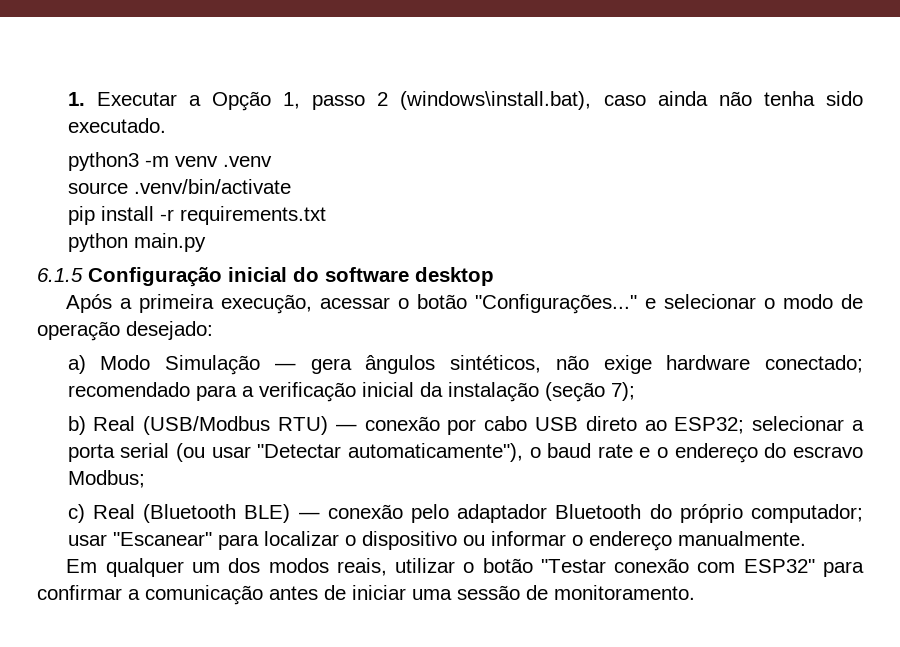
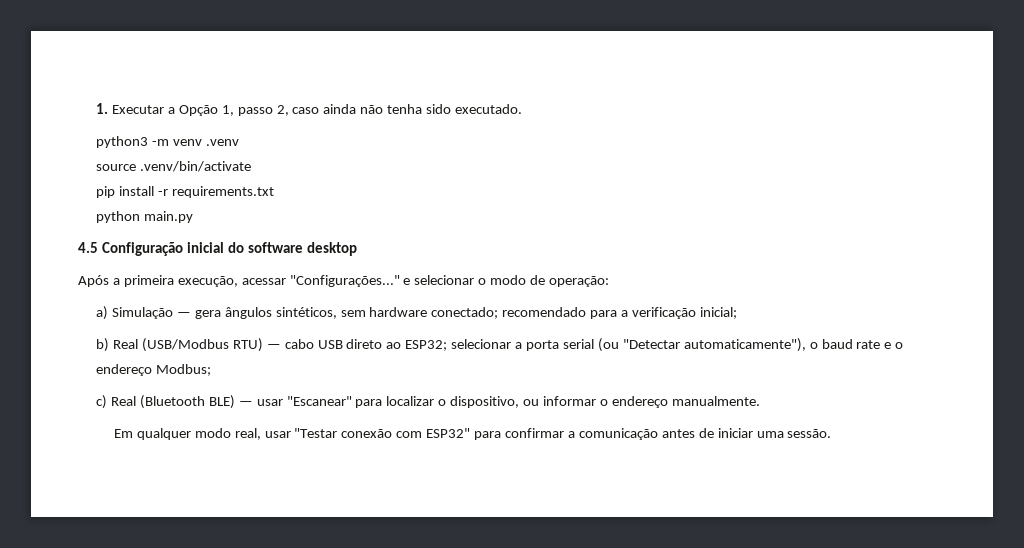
[377,91,592,110] 2 (windows\install.bat), -> [276,105,289,116] 2,
[37,268,83,282] 6.1.5 -> [78,242,98,253] 4.5
[398,294,468,309] o botão -> (286, 281) none
[37,321,213,341] operação desejado: -> [549,276,610,287] operação:
[100,355,151,370] Modo -> (109, 313) none
[555,355,652,374] não exige -> [340,310,366,317] sem
[361,382,635,402] inicial da instalação (seção 7); -> [699,307,737,319] inicial;
[364,416,477,435] conexão por -> (281, 346) none
[211,446,251,458] usar -> (619, 345) none
[764,443,863,458] do escravo -> (153, 370) none
[327,504,863,523] conexão pelo adaptador Bluetooth do próprio computador; -> (253, 403) none
[361,531,457,550] dispositivo -> [450,396,520,408] dispositivo,
[191,558,533,576] um dos modos reais, utilizar o botão -> [194,428,291,440] modo real, usar
[457,585,695,600] sessão de monitoramento. -> [787,429,832,438] sessão.

